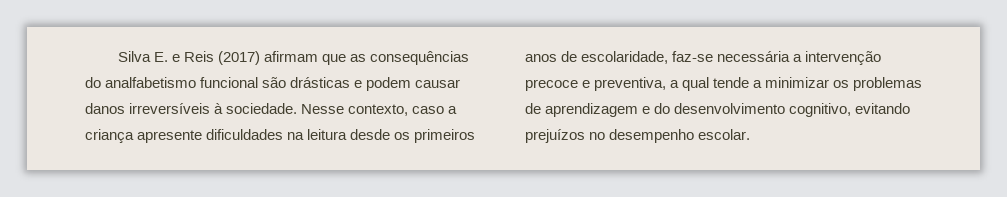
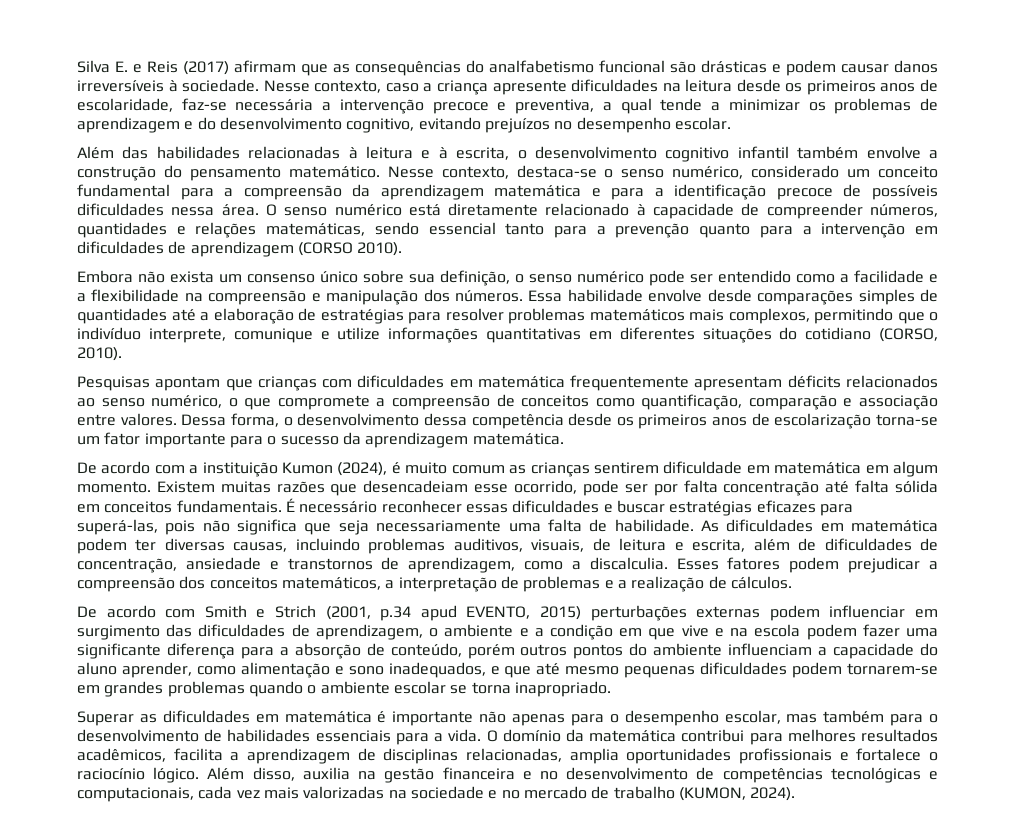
(751, 134) none -> [77,146,938,162] [77,165,938,181] [77,184,939,200] [77,203,938,219] [77,222,938,238] [77,241,403,257] [77,270,938,286] [77,289,939,305] [77,308,938,324] [77,327,939,343] [77,347,122,361] [77,375,938,391] [77,394,938,410] [77,413,938,429] [77,432,564,448] [77,461,938,477] [77,480,939,496] [77,498,853,516] [77,519,939,535] [77,538,939,554] [77,557,938,573] [77,576,792,592] [77,605,939,621] [77,624,938,640] [77,643,939,659] [77,662,939,678] [77,681,611,697] [77,710,938,726] [77,729,938,745] [77,748,938,764] [77,767,938,783] [77,786,796,802] // Além das habilidades relacionadas à leitura e à escrita, o desenvolvimento cognitivo infantil também envolve a construção do pensamento matemático. Nesse contexto, destaca-se o senso numérico, considerado um conceito fundamental para a compreensão da aprendizagem matemática e para a identificação precoce de possíveis dificuldades nessa área. O senso numérico está diretamente relacionado à capacidade de compreender números, quantidades e relações matemáticas, sendo essencial tanto para a prevenção quanto para a intervenção em dificuldades de aprendizagem (CORSO 2010). // Embora não exista um consenso único sobre sua definição, o senso numérico pode ser entendido como a facilidade e a flexibilidade na compreensão e manipulação dos números. Essa habilidade envolve desde comparações simples de quantidades até a elaboração de estratégias para resolver problemas matemáticos mais complexos, permitindo que o indivíduo interprete, comunique e utilize informações quantitativas em diferentes situações do cotidiano (CORSO, 2010). // Pesquisas apontam que crianças com dificuldades em matemática frequentemente apresentam déficits relacionados ao senso numérico, o que compromete a compreensão de conceitos como quantificação, comparação e associação entre valores. Dessa forma, o desenvolvimento dessa competência desde os primeiros anos de escolarização torna-se um fator importante para o sucesso da aprendizagem matemática. // De acordo com a instituição Kumon (2024), é muito comum as crianças sentirem dificuldade em matemática em algum momento. Existem muitas razões que desencadeiam esse ocorrido, pode ser por falta concentração até falta sólida em conceitos fundamentais. É necessário reconhecer essas dificuldades e buscar estratégias eficazes para superá-las, pois não significa que seja necessariamente uma falta de habilidade. As dificuldades em matemática podem ter diversas causas, incluindo problemas auditivos, visuais, de leitura e escrita, além de dificuldades de concentração, ansiedade e transtornos de aprendizagem, como a discalculia. Esses fatores podem prejudicar a compreensão dos conceitos matemáticos, a interpretação de problemas e a realização de cálculos. // De acordo com Smith e Strich (2001, p.34 apud EVENTO, 2015) perturbações externas podem influenciar em surgimento das dificuldades de aprendizagem, o ambiente e a condição em que vive e na escola podem fazer uma significante diferença para a absorção de conteúdo, porém outros pontos do ambiente influenciam a capacidade do aluno aprender, como alimentação e sono inadequados, e que até mesmo pequenas dificuldades podem tornarem-se em grandes problemas quando o ambiente escolar se torna inapropriado. // Superar as dificuldades em matemática é importante não apenas para o desempenho escolar, mas também para o desenvolvimento de habilidades essenciais para a vida. O domínio da matemática contribui para melhores resultados acadêmicos, facilita a aprendizagem de disciplinas relacionadas, amplia oportunidades profissionais e fortalece o raciocínio lógico. Além disso, auxilia na gestão financeira e no desenvolvimento de competências tecnológicas e computacionais, cada vez mais valorizadas na sociedade e no mercado de trabalho (KUMON, 2024).

